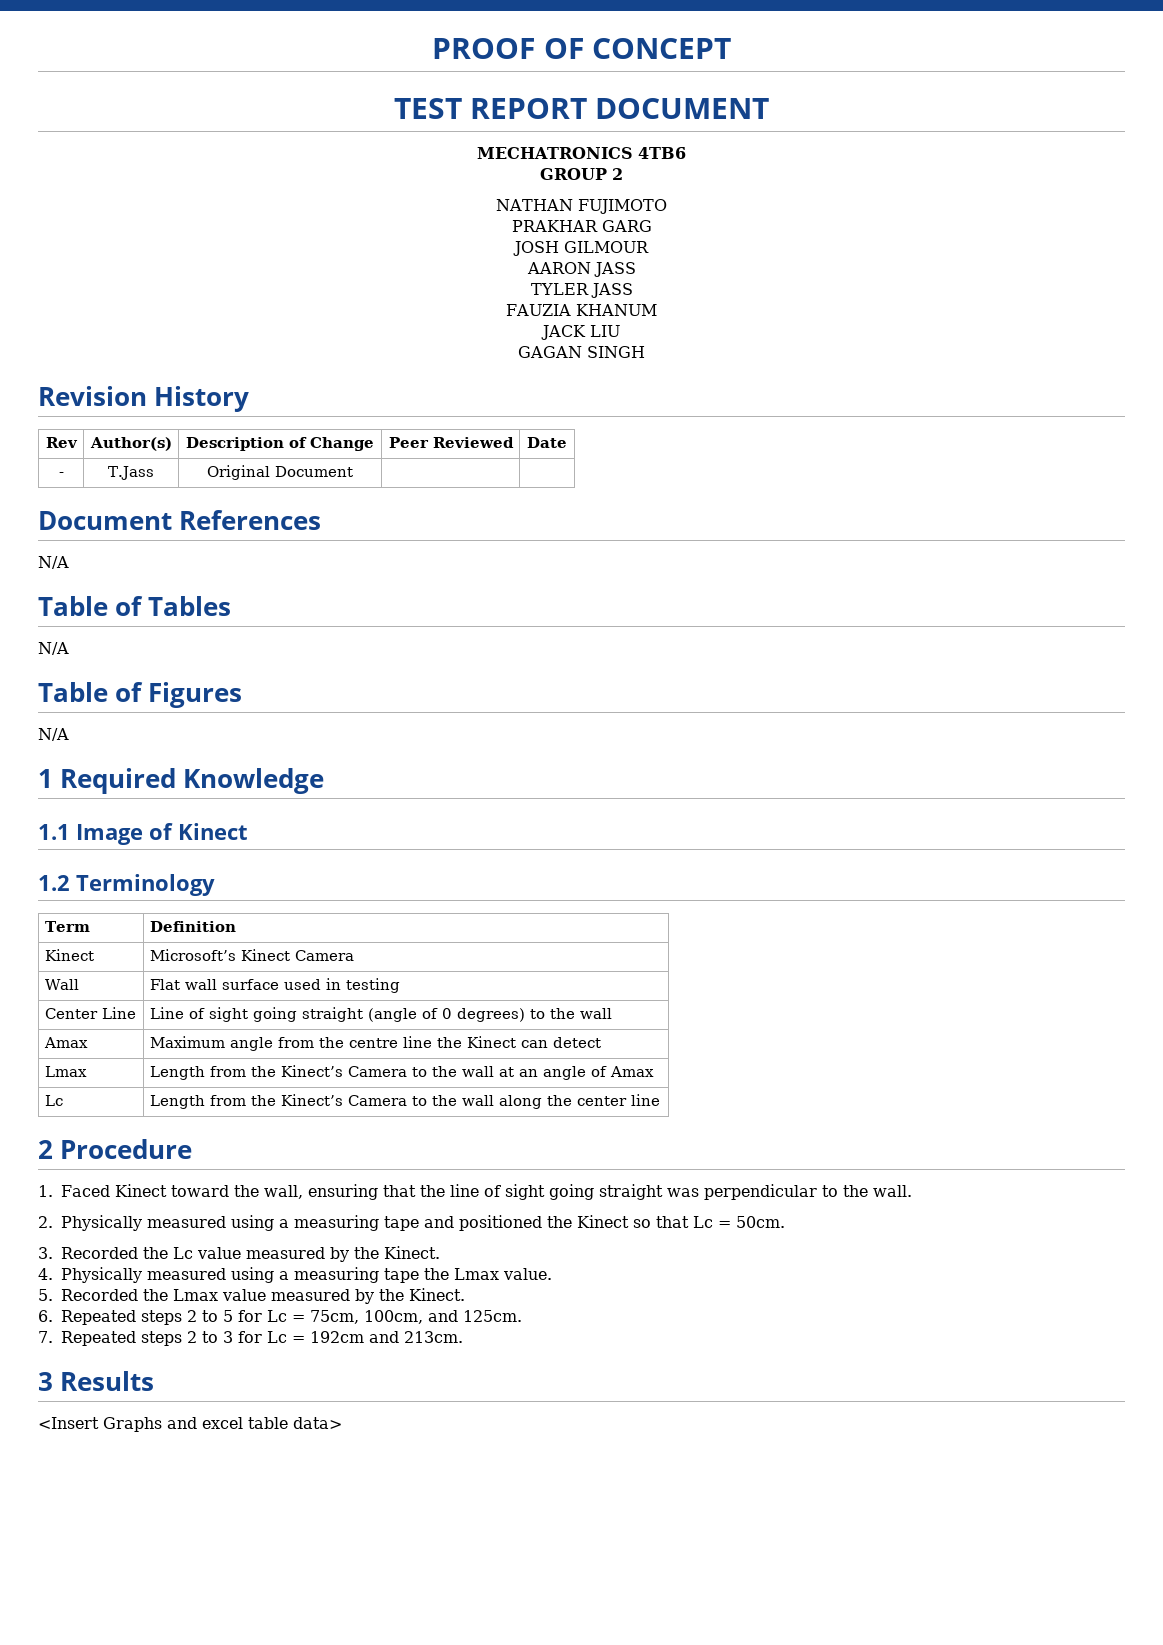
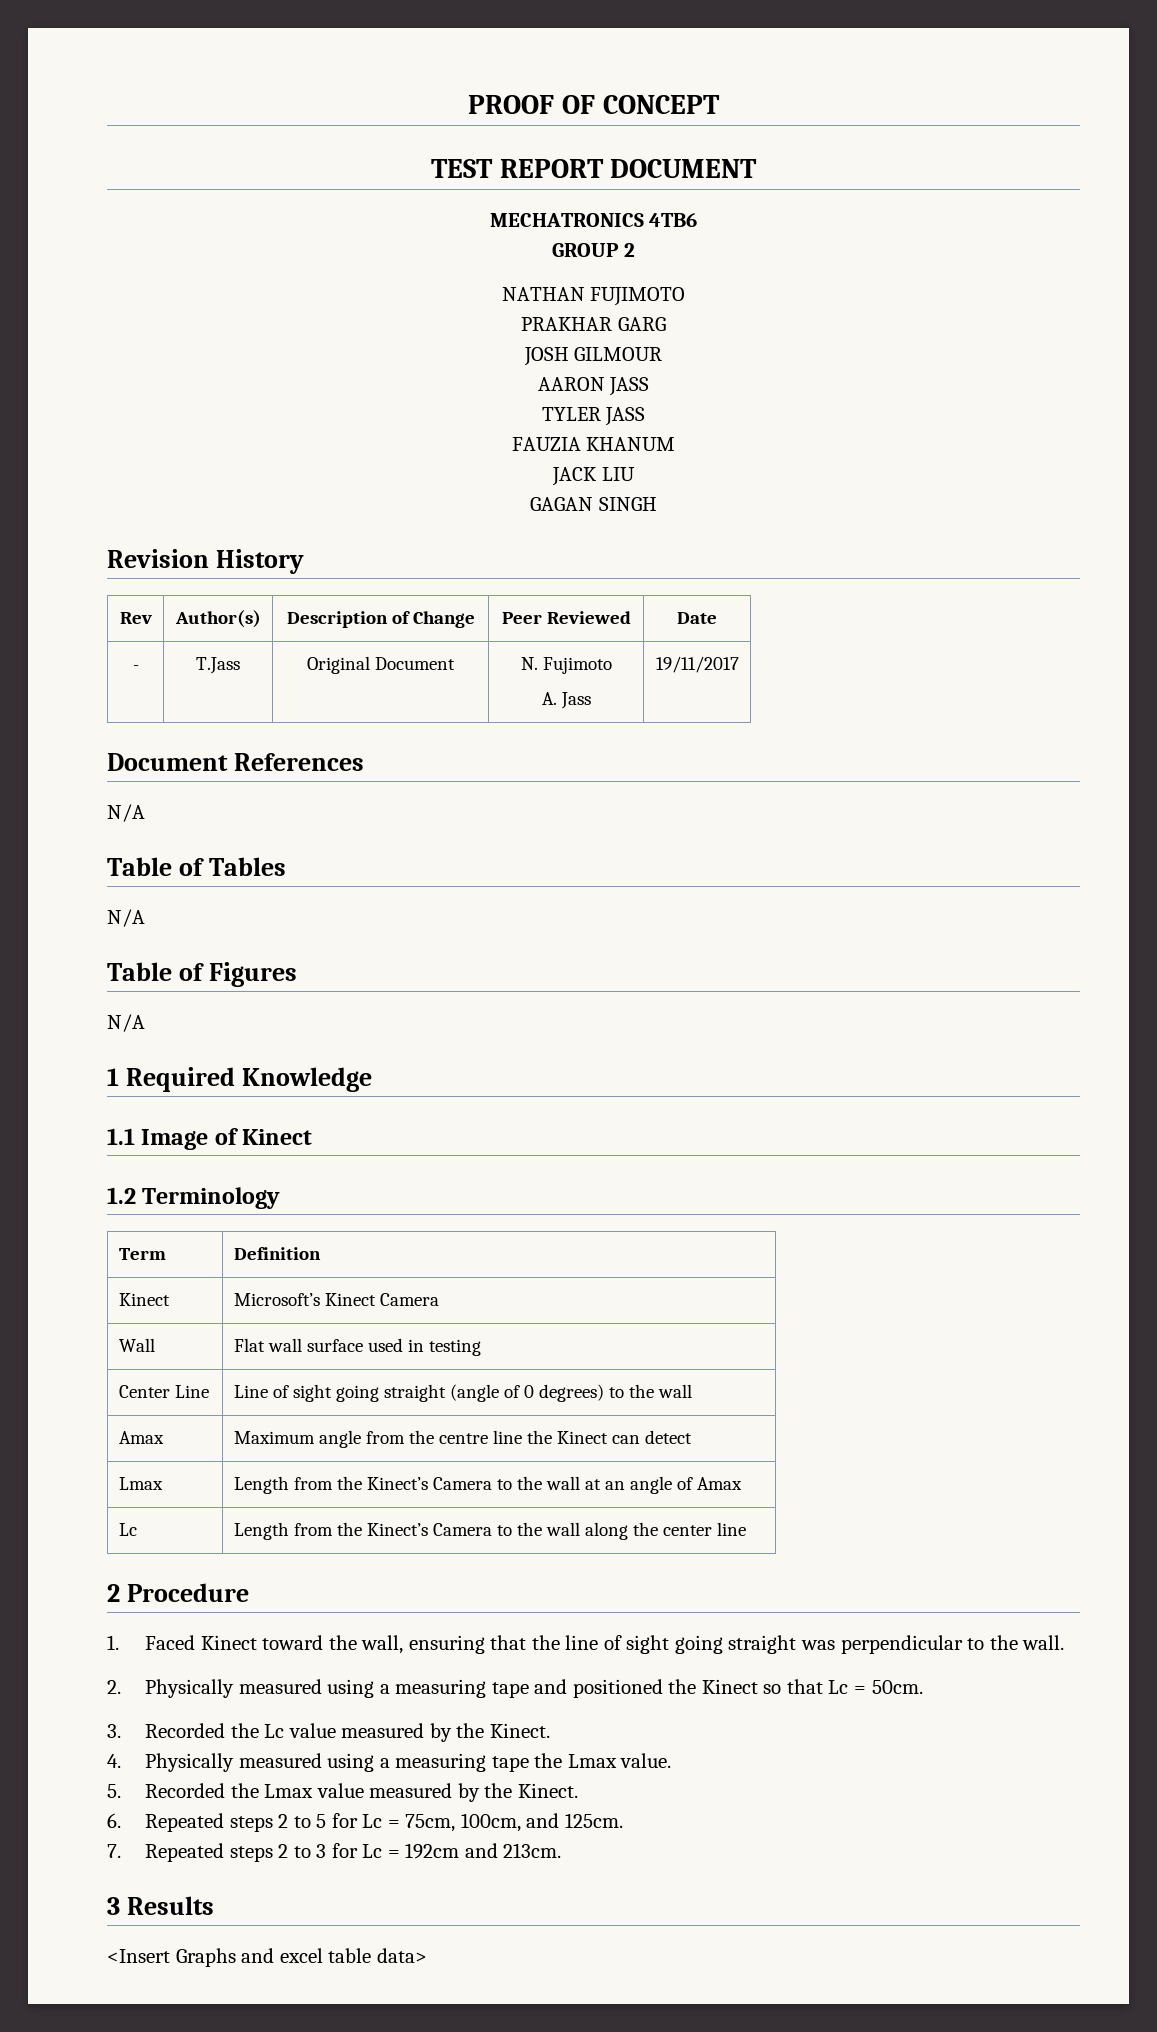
(353, 471) | -> [520,657,612,674] [541,692,591,709] [655,656,739,673] N. Fujimoto // A. Jass | 19/11/2017

